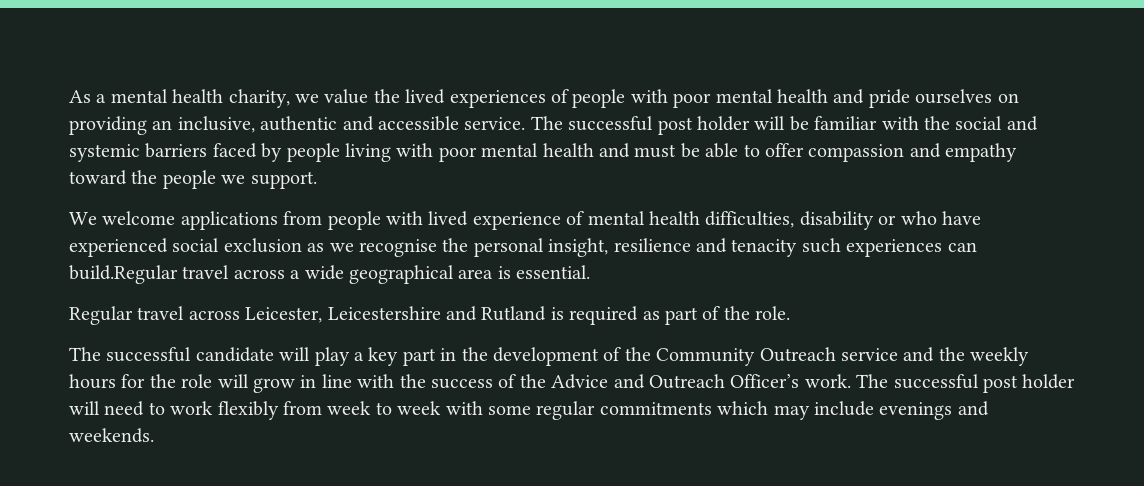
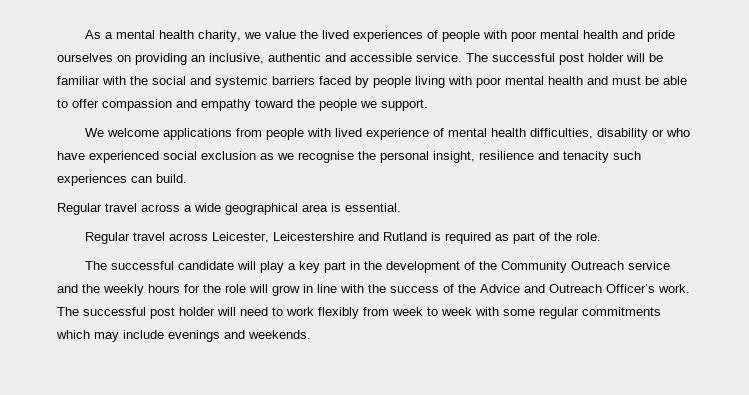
[69,265,178,284] build.Regular -> [156,174,187,183] [57,203,102,215] build. // Regular

